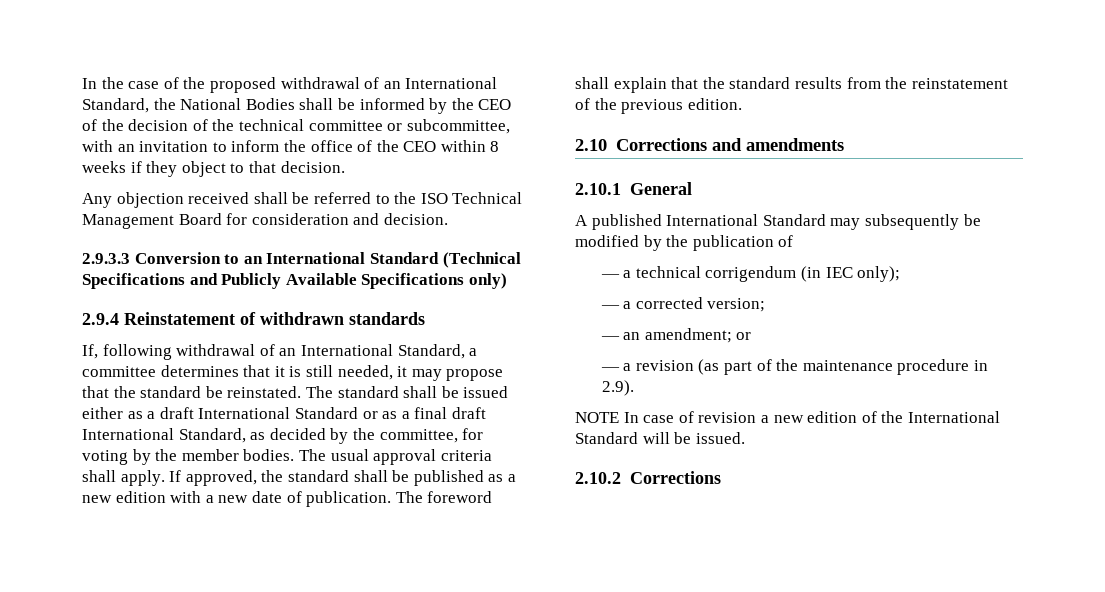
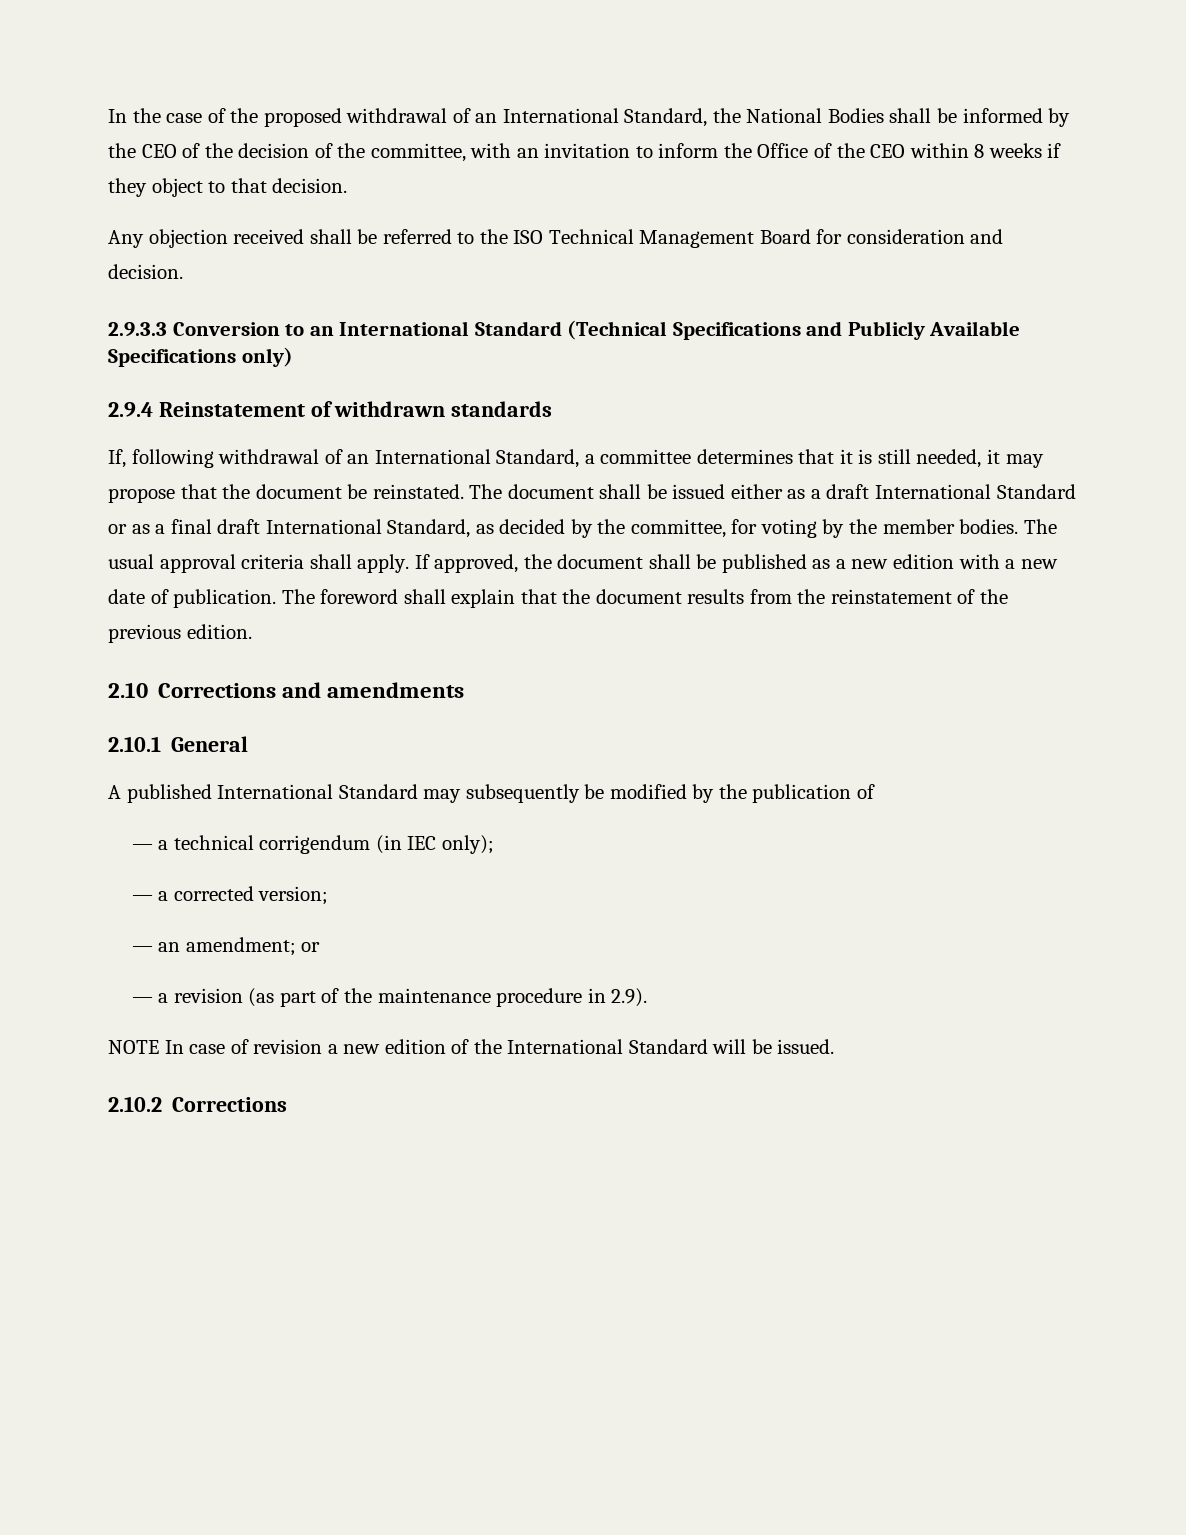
[238,119,510,134] technical committee or subcommittee, -> [370,143,466,162] committee,
[310,140,353,152] office -> [757,143,809,158] Office
[140,386,202,398] standard -> [255,484,342,499] document
[337,386,399,398] standard -> [507,484,594,499] document
[287,470,349,482] standard -> [557,554,644,569] document
[729,77,791,89] standard -> [595,589,682,604] document

